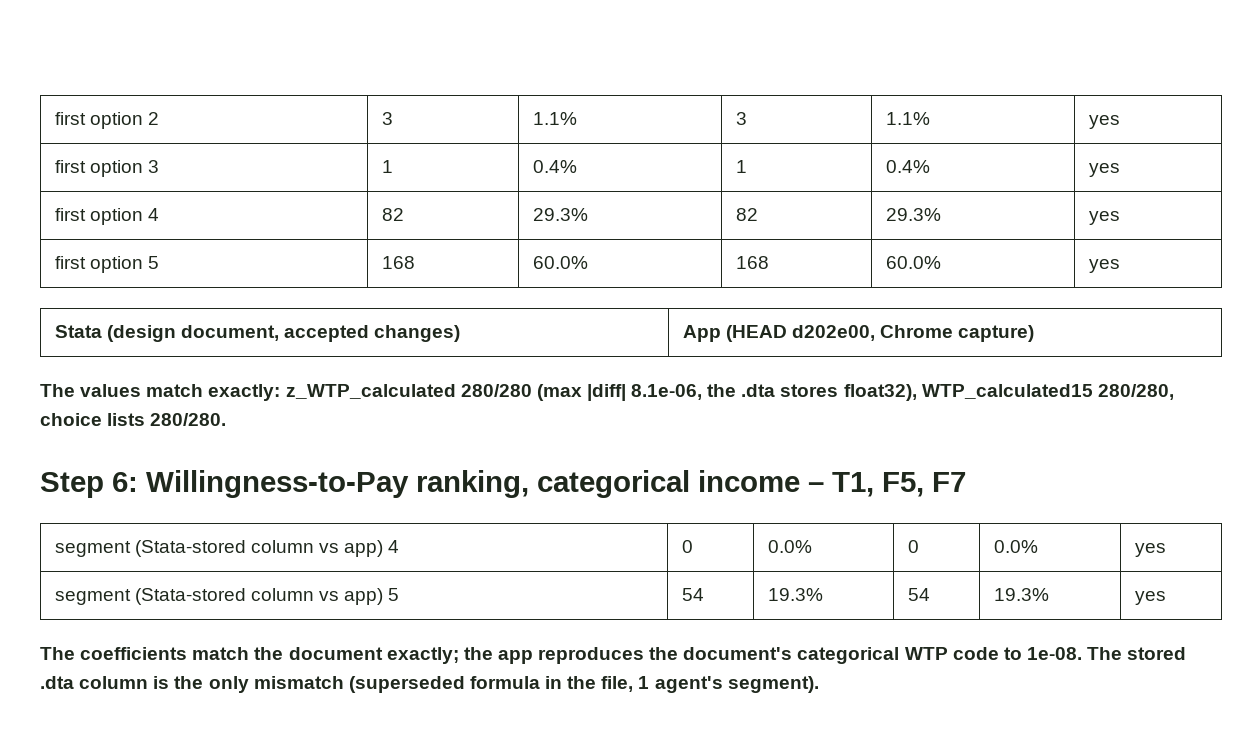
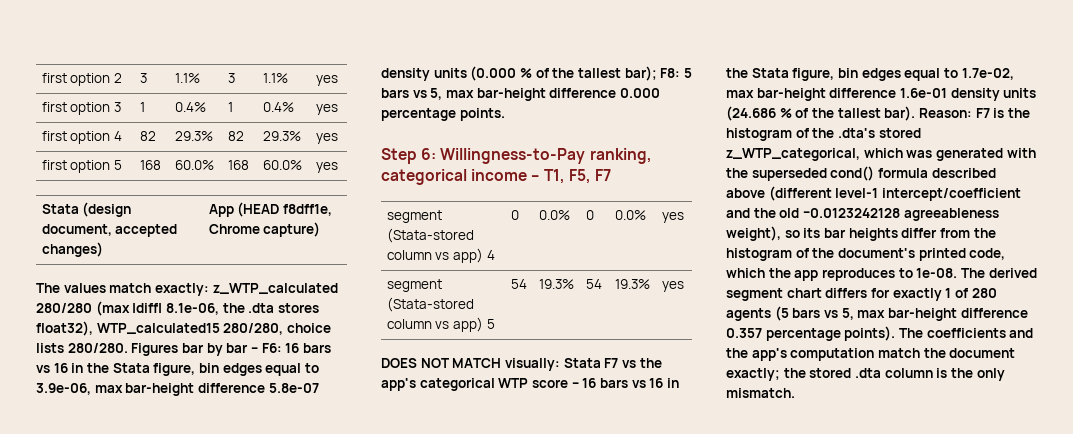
[792,325,876,341] d202e00, -> [282,204,332,216] f8dff1e,
(227, 419) none -> [131,343,331,356] [36,363,319,376] [36,383,319,396] [381,66,692,81] [381,88,660,101] [381,108,505,121] Figures bar by bar – F6: 16 bars vs 16 in the Stata figure, bin edges equal to 3.9e‑06, max bar-height difference 5.8e‑07 density units (0.000 % of the tallest bar); F8: 5 bars vs 5, max bar-height difference 0.000 percentage points.
[40,647,188,660] The coefficients -> [381,358,662,371] [381,378,679,391] [726,68,1014,81] [726,88,1037,101] [726,106,1030,121] [726,128,921,141] [726,148,1036,161] [726,166,996,181] [726,186,1021,201] [726,208,999,221] [726,226,996,241] [726,248,1006,261] [726,268,1037,281] [726,288,997,301] [726,306,1028,321] [726,326,1034,341] [726,348,875,361] DOES NOT MATCH visually: Stata F7 vs the app's categorical WTP score – 16 bars vs 16 in the Stata figure, bin edges equal to 1.7e‑02, max bar-height difference 1.6e‑01 density units (24.686 % of the tallest bar). Reason: F7 is the histogram of the .dta's stored z_WTP_categorical, which was generated with the superseded cond() formula described above (different level-1 intercept/coefficient and the old −0.0123242128 agreeableness weight), so its bar heights differ from the histogram of the document's printed code, which the app reproduces to 1e‑08. The derived segment chart differs for exactly 1 of 280 agents (5 bars vs 5, max bar-height difference 0.357 percentage points). The coefficients and the app's computation
[497,647,1123,664] app reproduces the document's categorical WTP code to 1e-08. The -> (806, 373) none
[253,676,819,693] mismatch (superseded formula in the file, 1 agent's segment). -> [726,388,795,398] mismatch.

